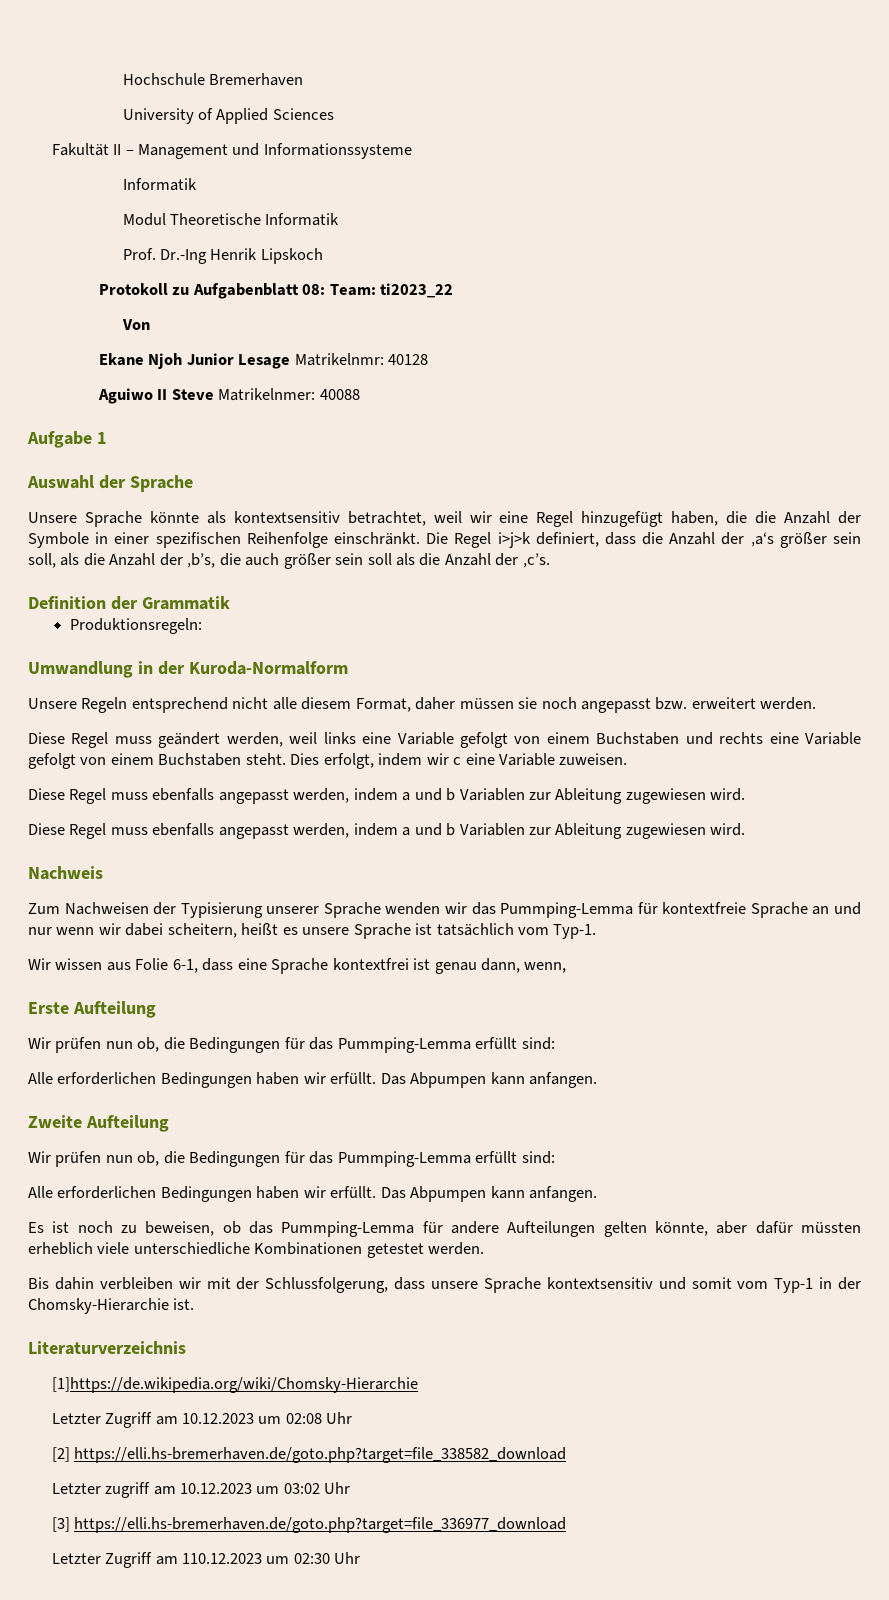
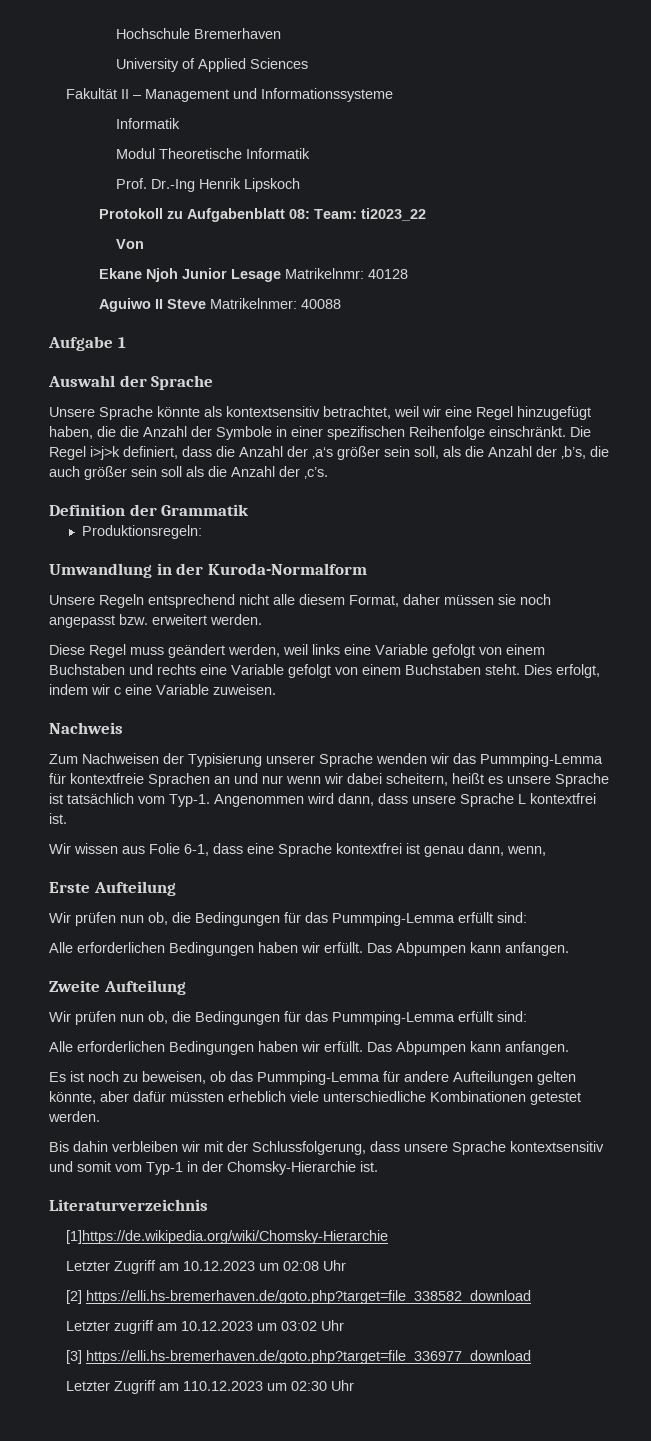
[28,788,746,804] [28,823,746,839] // Diese Regel muss ebenfalls angepasst werden, indem a und b Variablen zur Ableitung zugewiesen wird. // Diese Regel muss ebenfalls angepasst werden, indem a und b Variablen zur Ableitung zugewiesen wird. -> (276, 689) none
[750,902,808,918] Sprache -> [148,773,210,787] Sprachen
(597, 931) none -> [214,793,596,807] [49,813,67,824] Angenommen wird dann, dass unsere Sprache L kontextfrei ist.

